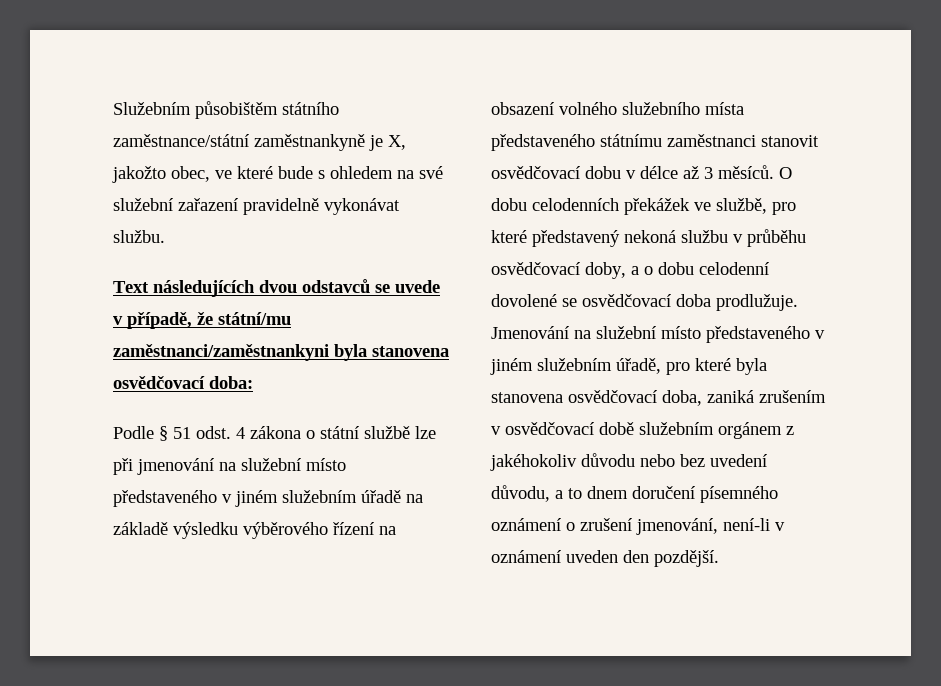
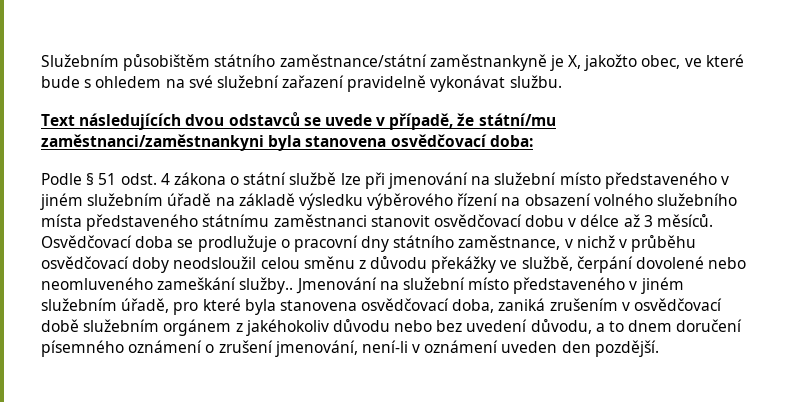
[779,167,792,179] [491,198,796,215] [491,229,806,247] [491,262,769,279] [491,294,798,311] O dobu celodenních překážek ve službě, pro které představený nekoná službu v průběhu osvědčovací doby, a o dobu celodenní dovolené se osvědčovací doba prodlužuje. -> [41,235,697,252] [41,256,747,273] [41,277,294,294] Osvědčovací doba se prodlužuje o pracovní dny státního zaměstnance, v nichž v průběhu osvědčovací doby neodsloužil celou směnu z důvodu překážky ve službě, čerpání dovolené nebo neomluveného zameškání služby..

